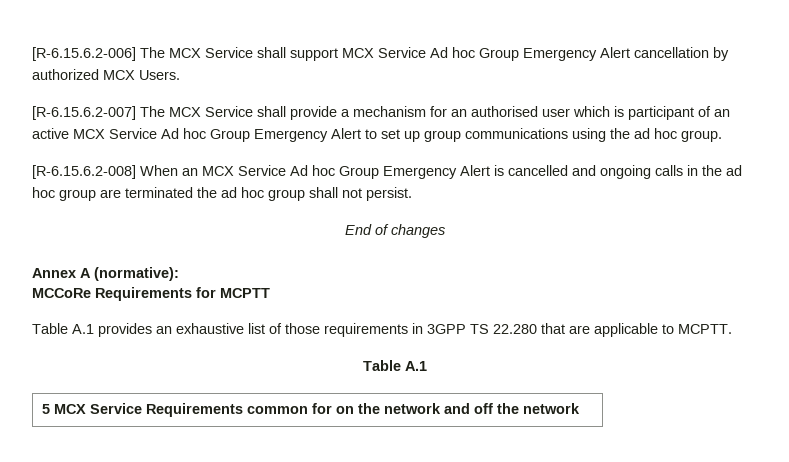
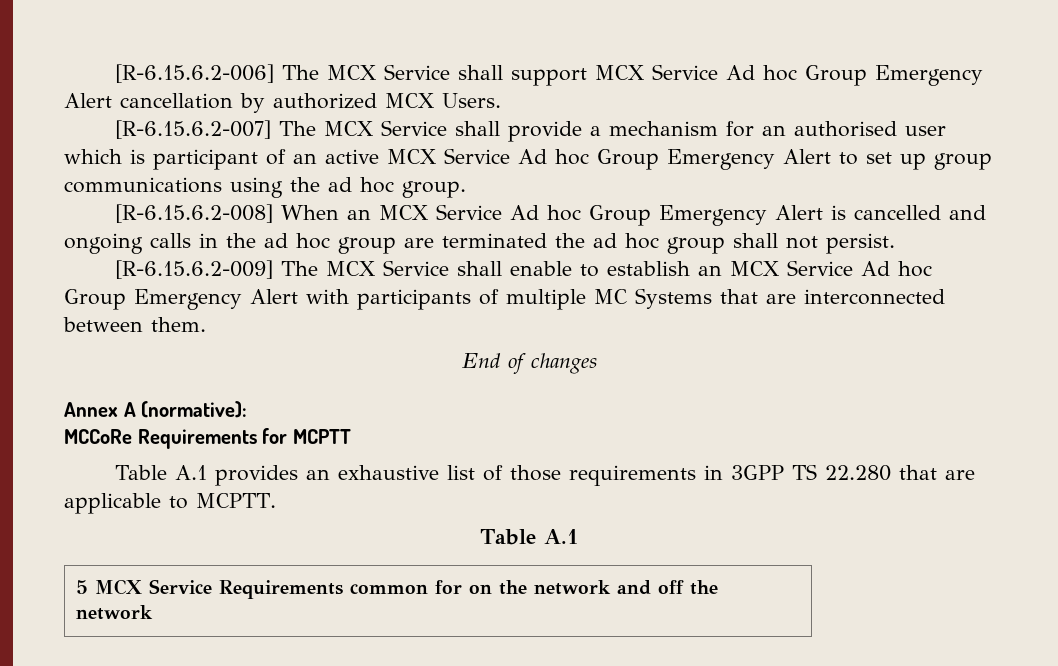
(412, 194) none -> [114,260,932,279] [64,288,945,310] [63,317,206,332] // [R-6.15.6.2-009] The MCX Service shall enable to establish an MCX Service Ad hoc Group Emergency Alert with participants of multiple MC Systems that are interconnected between them.

